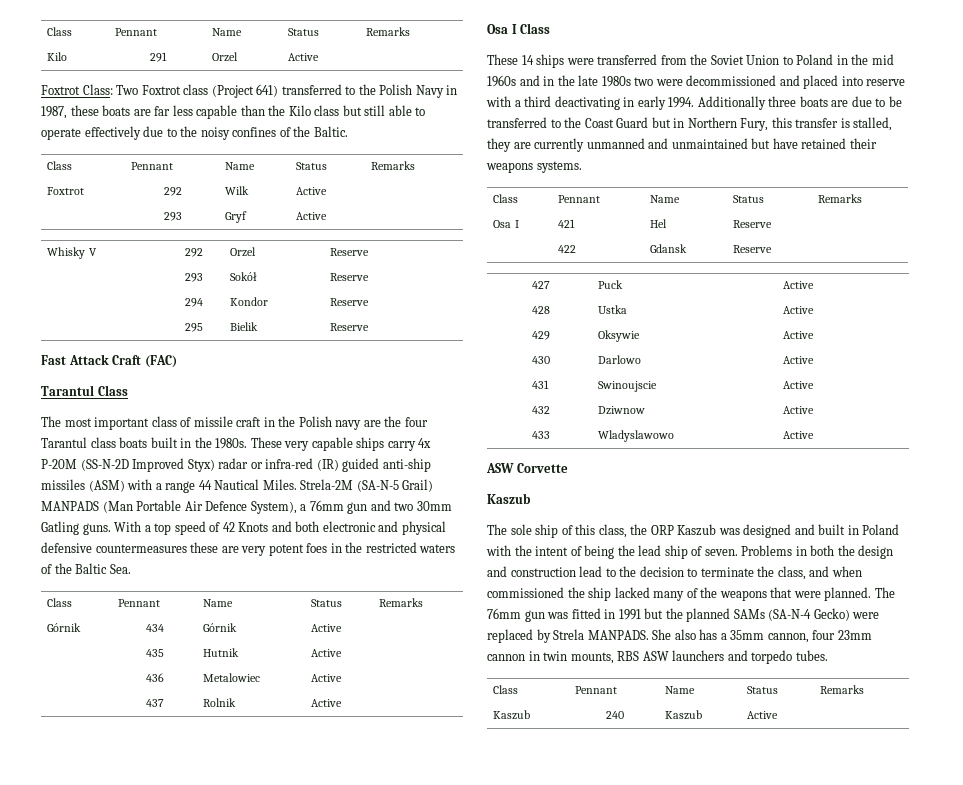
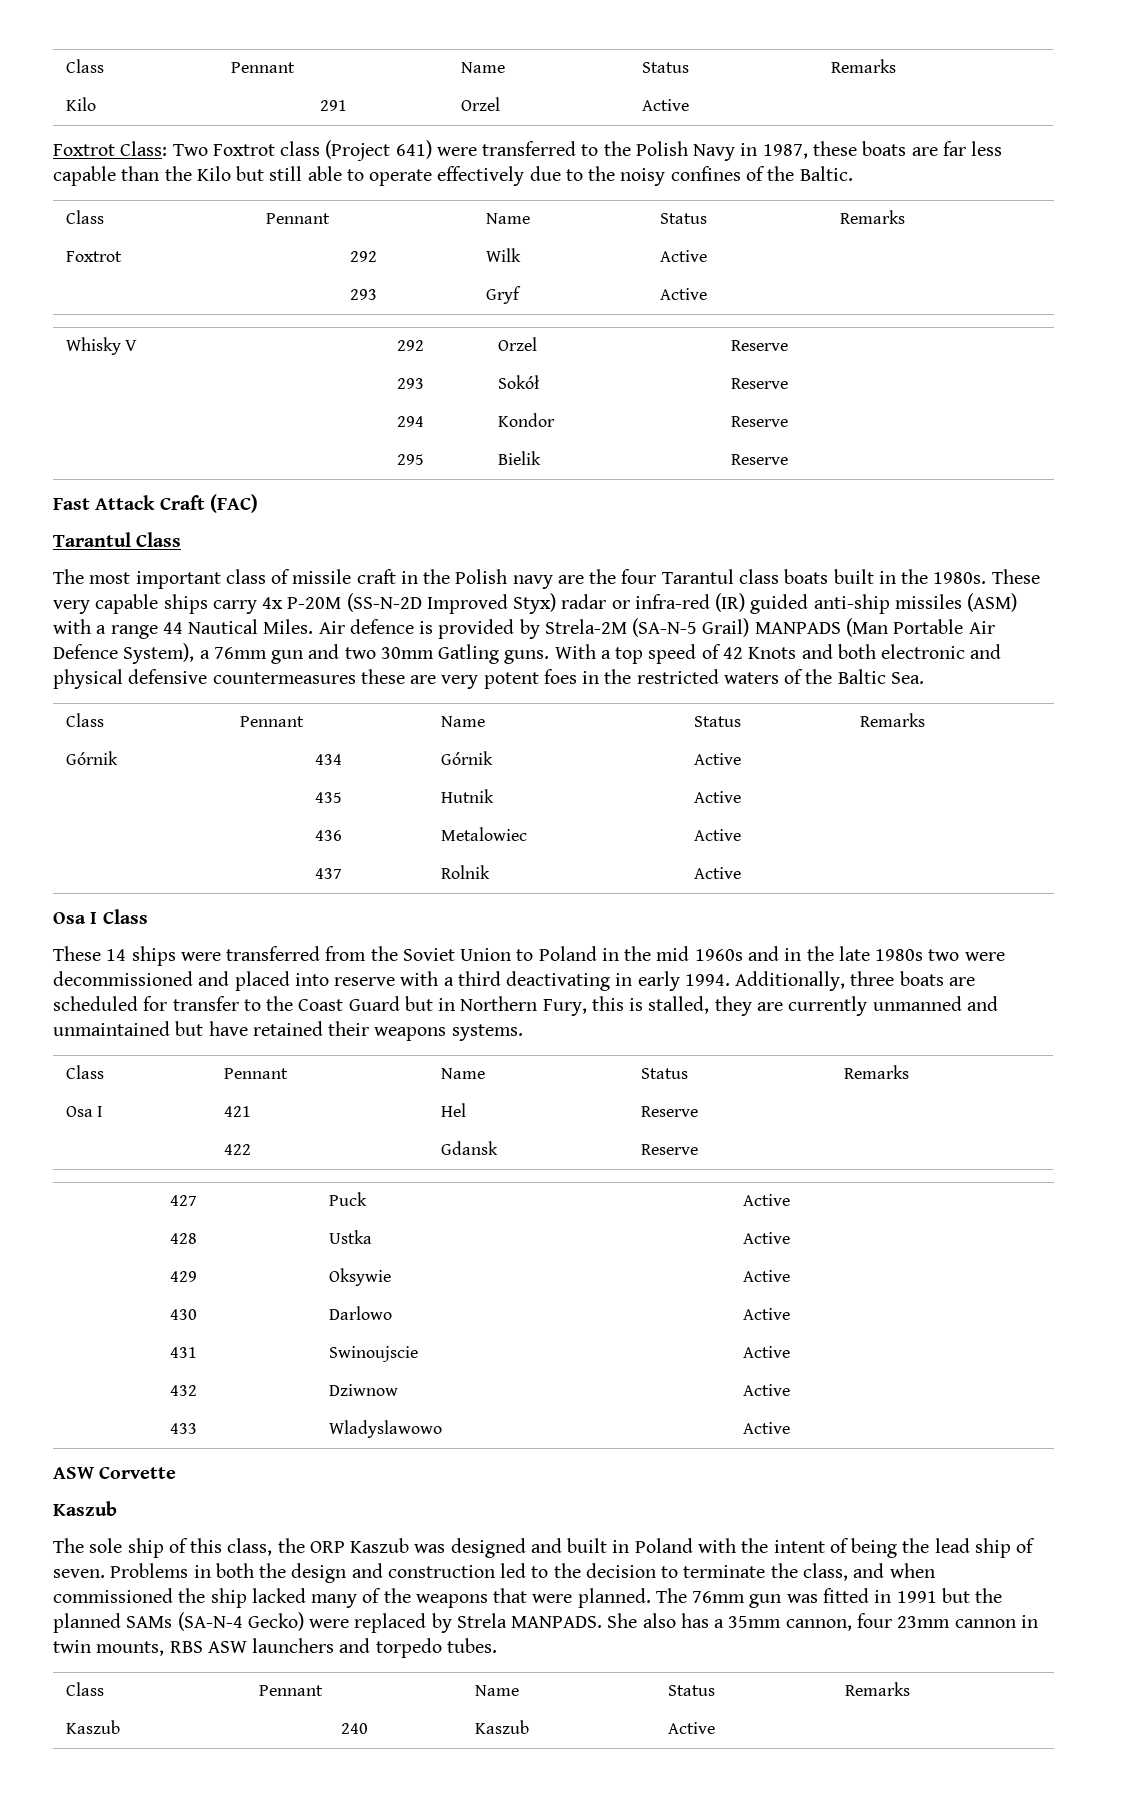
(279, 90) none -> [436,147,477,156] were
[314,105,340,116] class -> (231, 173) none
(297, 484) none -> [318,619,540,639] Air defence is provided by
[697,96,766,110] Additionally -> [735,971,846,991] Additionally,
[851,96,902,107] [487,117,547,128] due to be transferred -> [53,996,239,1011] scheduled for transfer
[795,118,839,128] transfer -> (624, 1003) none
[579,566,603,577] lead -> [500,1563,527,1578] led

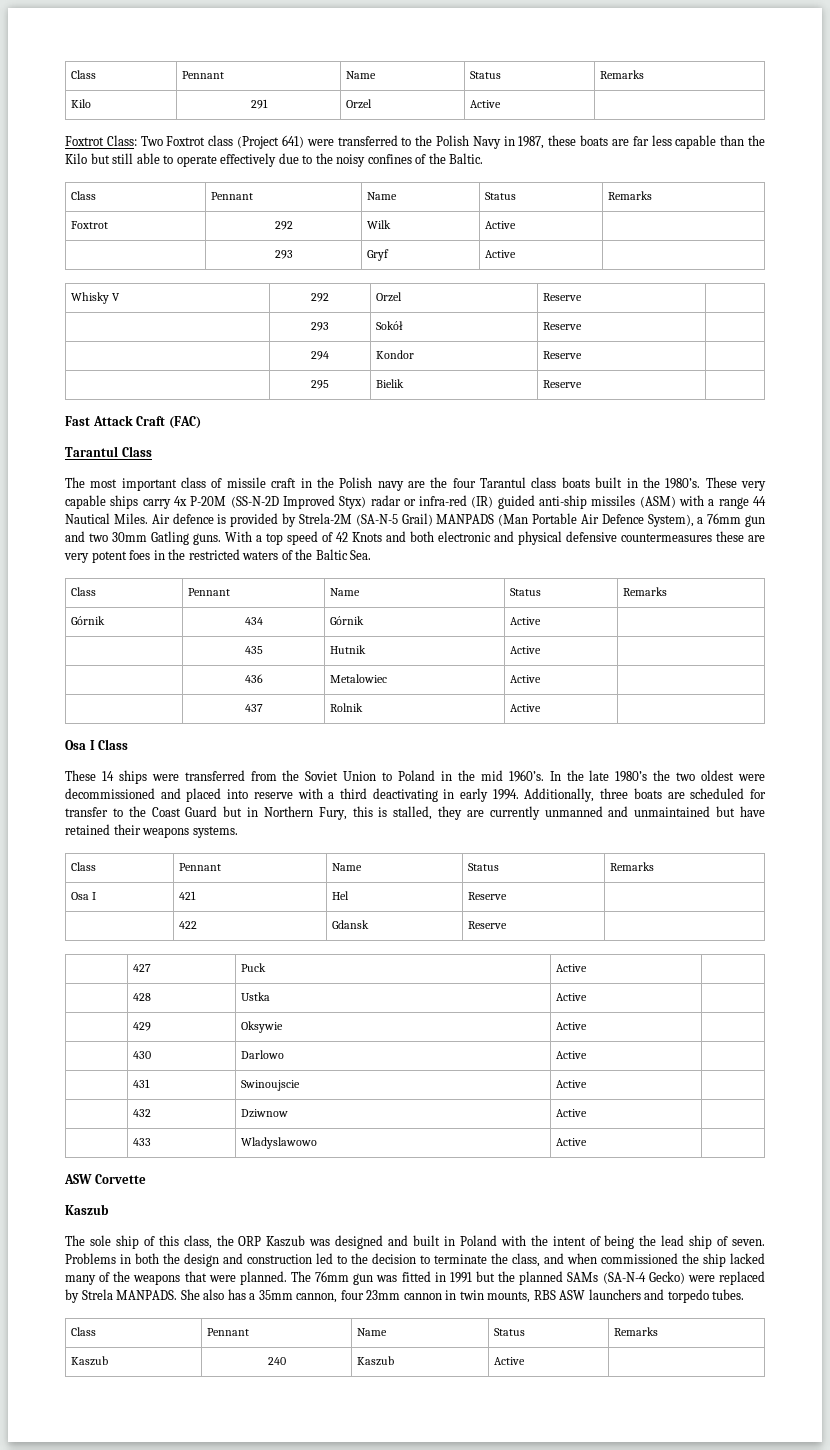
[933,572,987,584] 1980s. -> [665,478,701,489] 1980’s.
[694,946,960,961] 1960s and in the late 1980s two -> [508,770,735,782] 1960’s. In the late 1980’s the two oldest

